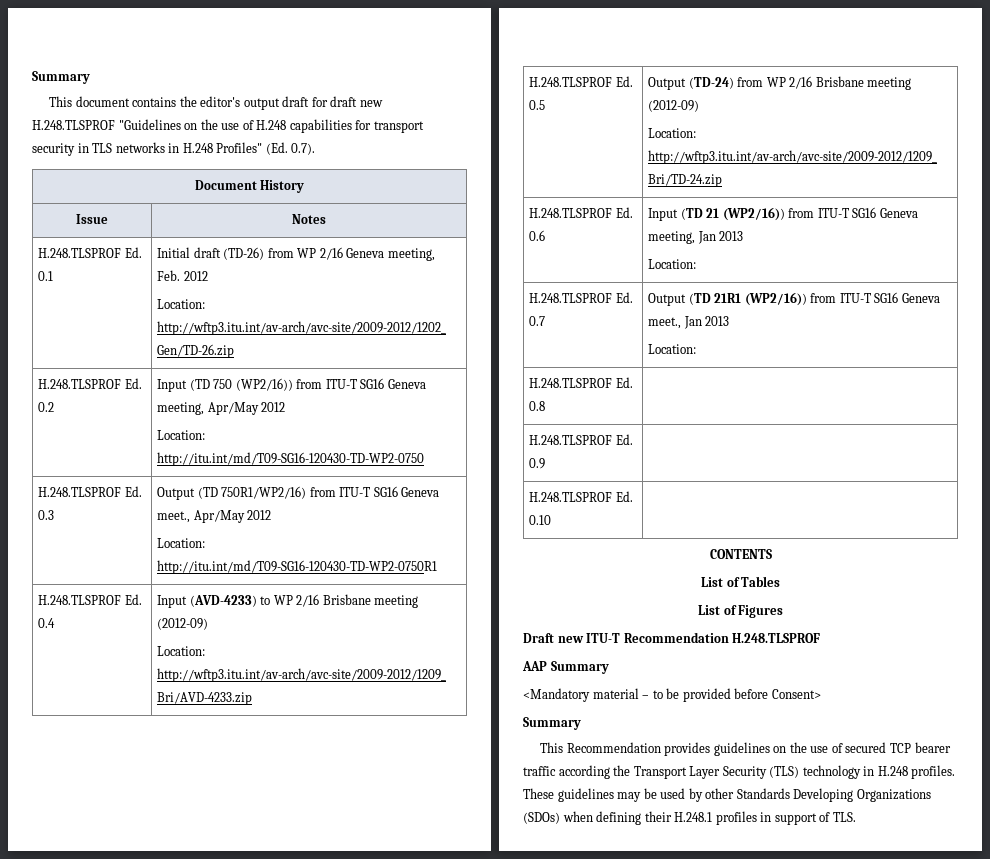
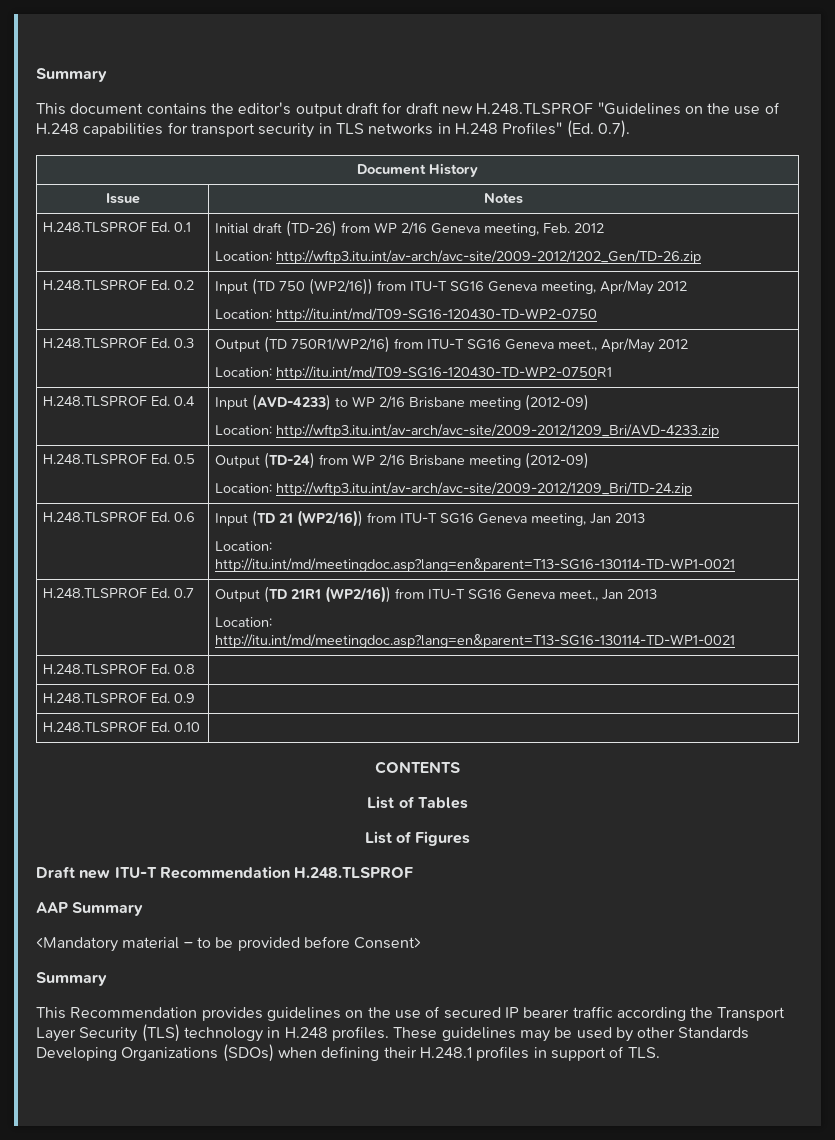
(697, 264) none -> [214,558,735,572] http://itu.int/md/meetingdoc.asp?lang=en&parent=T13-SG16-130114-TD-WP1-0021
(697, 349) none -> [214,634,735,648] http://itu.int/md/meetingdoc.asp?lang=en&parent=T13-SG16-130114-TD-WP1-0021
[889,743,911,753] TCP -> [504,1007,519,1018] IP

